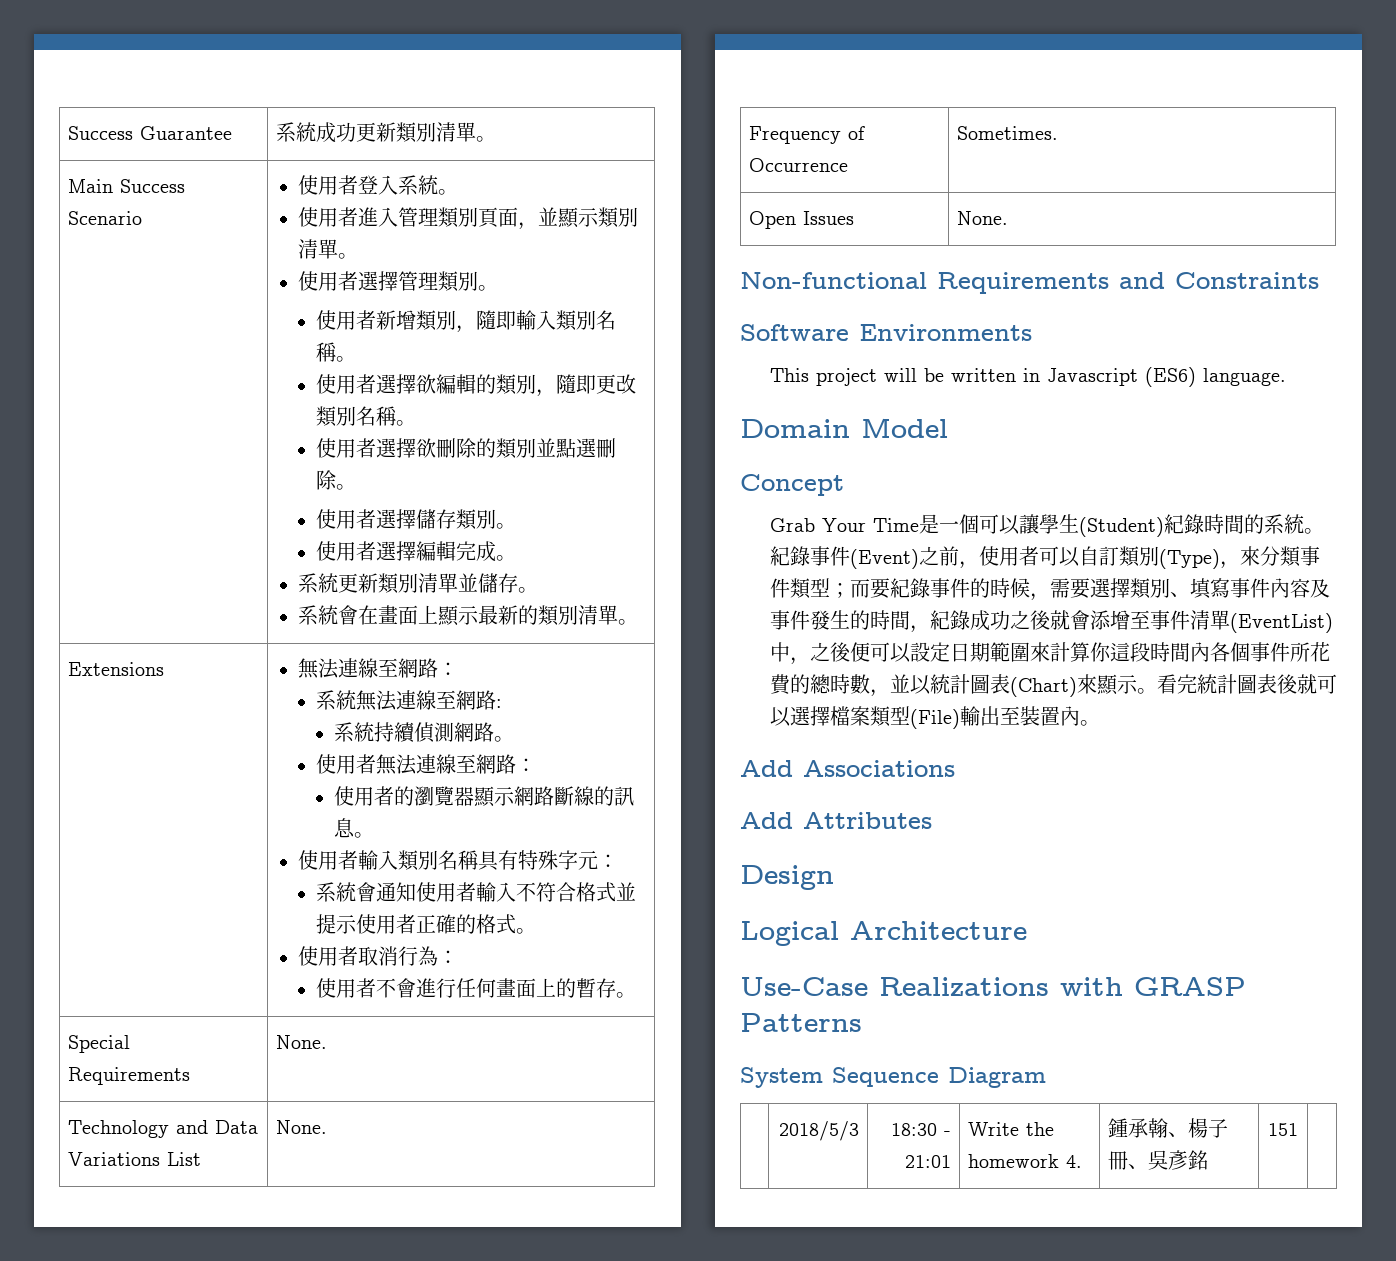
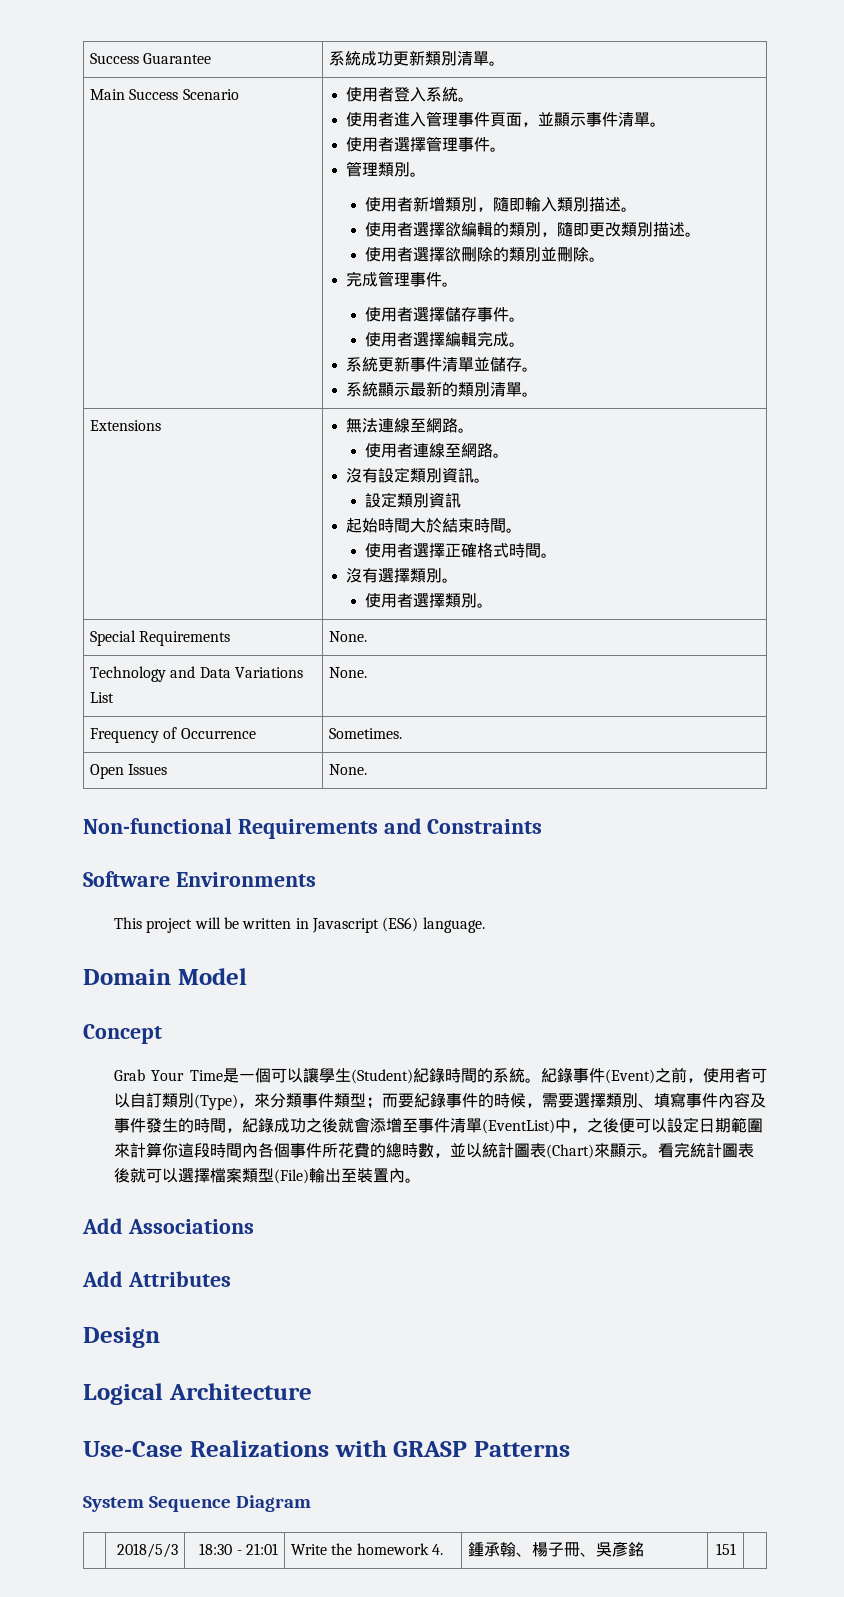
[438,207,479,228] 類別 -> [458,112,491,127] 事件
[598,207,639,228] 類別 -> [586,112,619,127] 事件
(439, 281) none -> [458,137,507,152] [346,161,379,177] 事件。 // 管理
[595,310,616,330] [315,342,337,362] 名稱 -> [589,197,622,212] 描述
[355,406,397,426] 名稱 -> [653,222,686,237] 描述
[555,438,597,458] 點選 -> (558, 254) none
(356, 487) none -> [346,271,459,287] // 完成管理事件。
[455,509,496,530] 類別 -> [477,307,510,322] 事件
[378,573,419,594] 類別 -> [410,357,443,372] 事件
[338,605,439,625] 會在畫面上 -> (379, 389) none
[438,662,459,676] [315,690,502,711] [333,722,514,743] [315,754,536,775] [333,786,634,807] [333,818,374,838] [298,850,619,871] [315,882,636,902] [315,914,536,934] [298,946,459,966] [315,978,616,998] ： // 系統無法連線至網路: // 系統持續偵測網路。 // 使用者無法連線至網路： // 使用者的瀏覽器顯示網路斷線的訊息。 // 使用者輸入類別名稱具有特殊字元： // 系統會通知使用者輸入不符合格式並提示使用者正確的格式。 // 使用者取消行為： // 使用者不會進行任何畫面上的暫存 -> [458,428,475,433] [365,443,510,458] [346,467,491,483] [365,492,462,508] [346,518,523,533] [365,543,558,558] [346,568,459,583] [365,593,478,608] 。 // 使用者連線至網路。 // 沒有設定類別資訊。 // 設定類別資訊 // 起始時間大於結束時間。 // 使用者選擇正確格式時間。 // 沒有選擇類別。 // 使用者選擇類別

